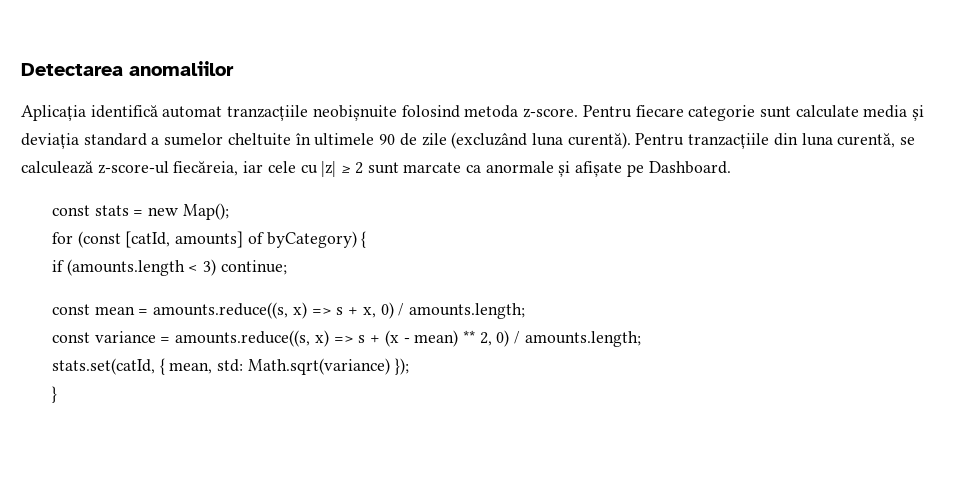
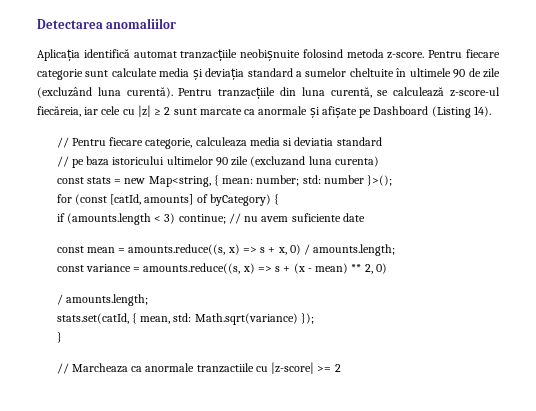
[648,161,731,174] [51,203,229,220] Dashboard. // const stats = new Map(); -> [373,106,491,118] [56,137,382,149] [56,156,379,168] [56,175,393,187] Dashboard (Listing 14). // // Pentru fiecare categorie, calculeaza media si deviatia standard // // pe baza istoricului ultimelor 90 zile (excluzand luna curenta) // const stats = new Map<string, { mean: number; std: number }>();
(287, 267) none -> [228,213,365,224] // nu avem suficiente date
(510, 338) none -> (387, 268) //
(57, 394) none -> [56,362,341,374] // // Marcheaza ca anormale tranzactiile cu |z-score| >= 2

